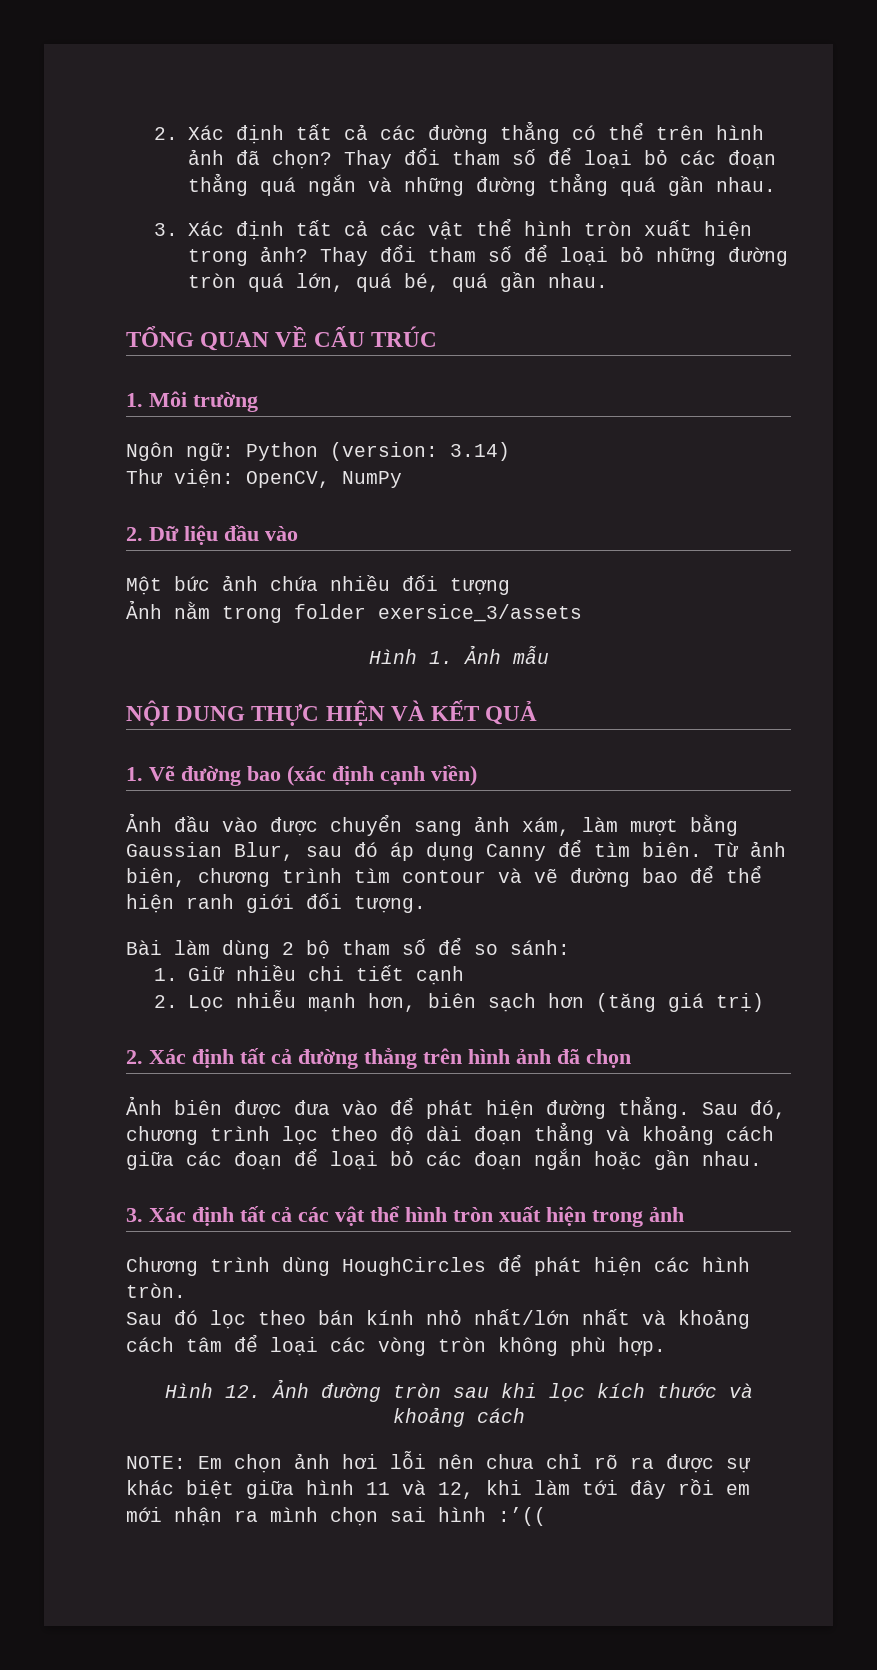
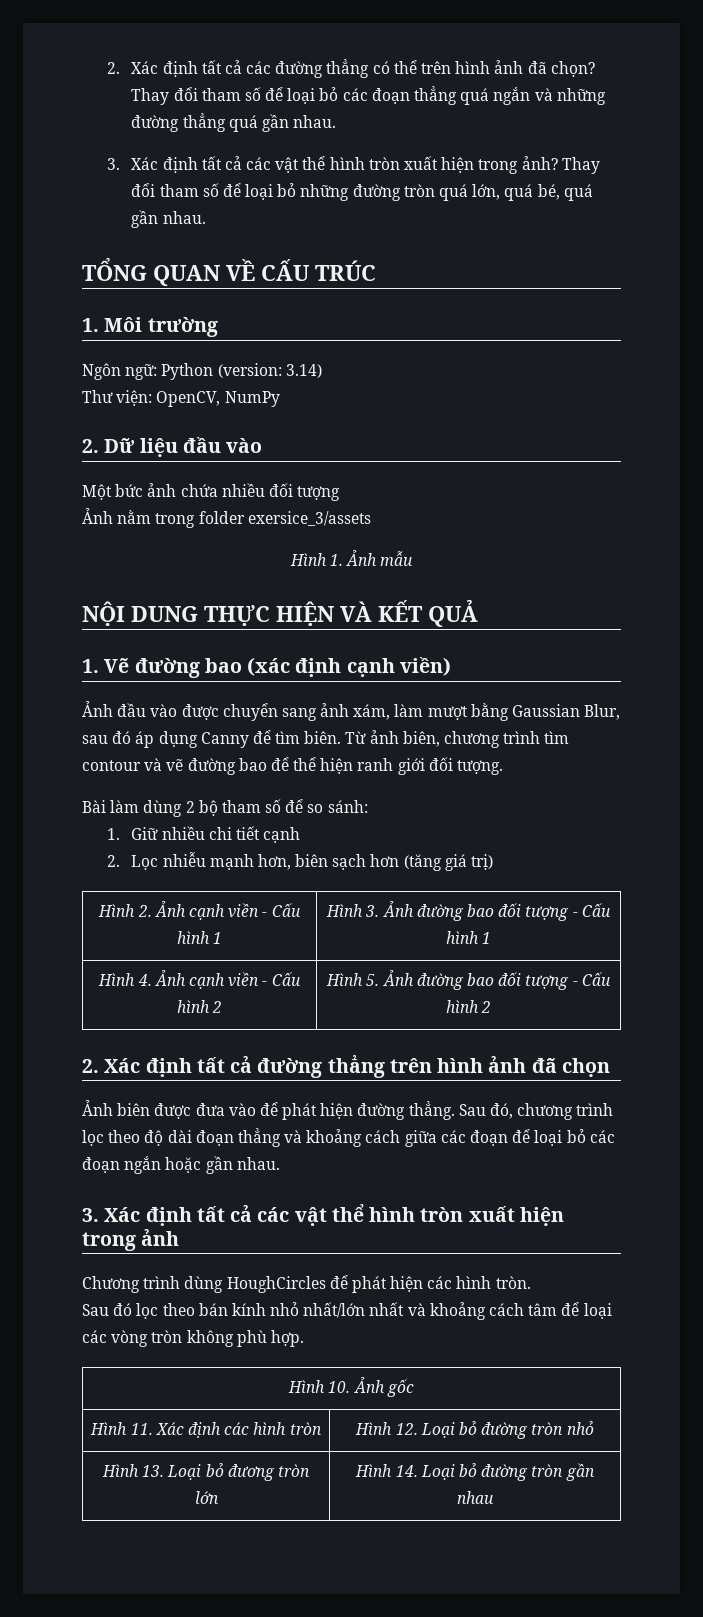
(765, 1002) none -> [98,901,301,920] [176,931,223,944] [326,901,611,921] [445,931,492,944] [98,970,301,989] [176,1000,223,1013] [326,970,611,990] [445,1000,492,1013] // Hình 2. Ảnh cạnh viền - Cấu hình 1 | Hình 3. Ảnh đường bao đối tượng - Cấu hình 1 // Hình 4. Ảnh cạnh viền - Cấu hình 2 | Hình 5. Ảnh đường bao đối tượng - Cấu hình 2
[164,1379,753,1402] [392,1407,525,1427] [126,1451,751,1473] [126,1479,750,1499] [126,1507,546,1526] // Hình 12. Ảnh đường tròn sau khi lọc kích thước và khoảng cách // NOTE: Em chọn ảnh hơi lỗi nên chưa chỉ rõ ra được sự khác biệt giữa hình 11 và 12, khi làm tới đây rồi em mới nhận ra mình chọn sai hình :’(( -> [288,1377,414,1397] [90,1422,322,1438] [355,1421,594,1439] [102,1463,310,1481] [194,1491,219,1504] [355,1463,595,1481] [457,1491,494,1504] // Hình 10. Ảnh gốc // Hình 11. Xác định các hình tròn | Hình 12. Loại bỏ đường tròn nhỏ // Hình 13. Loại bỏ đương tròn lớn | Hình 14. Loại bỏ đường tròn gần nhau

